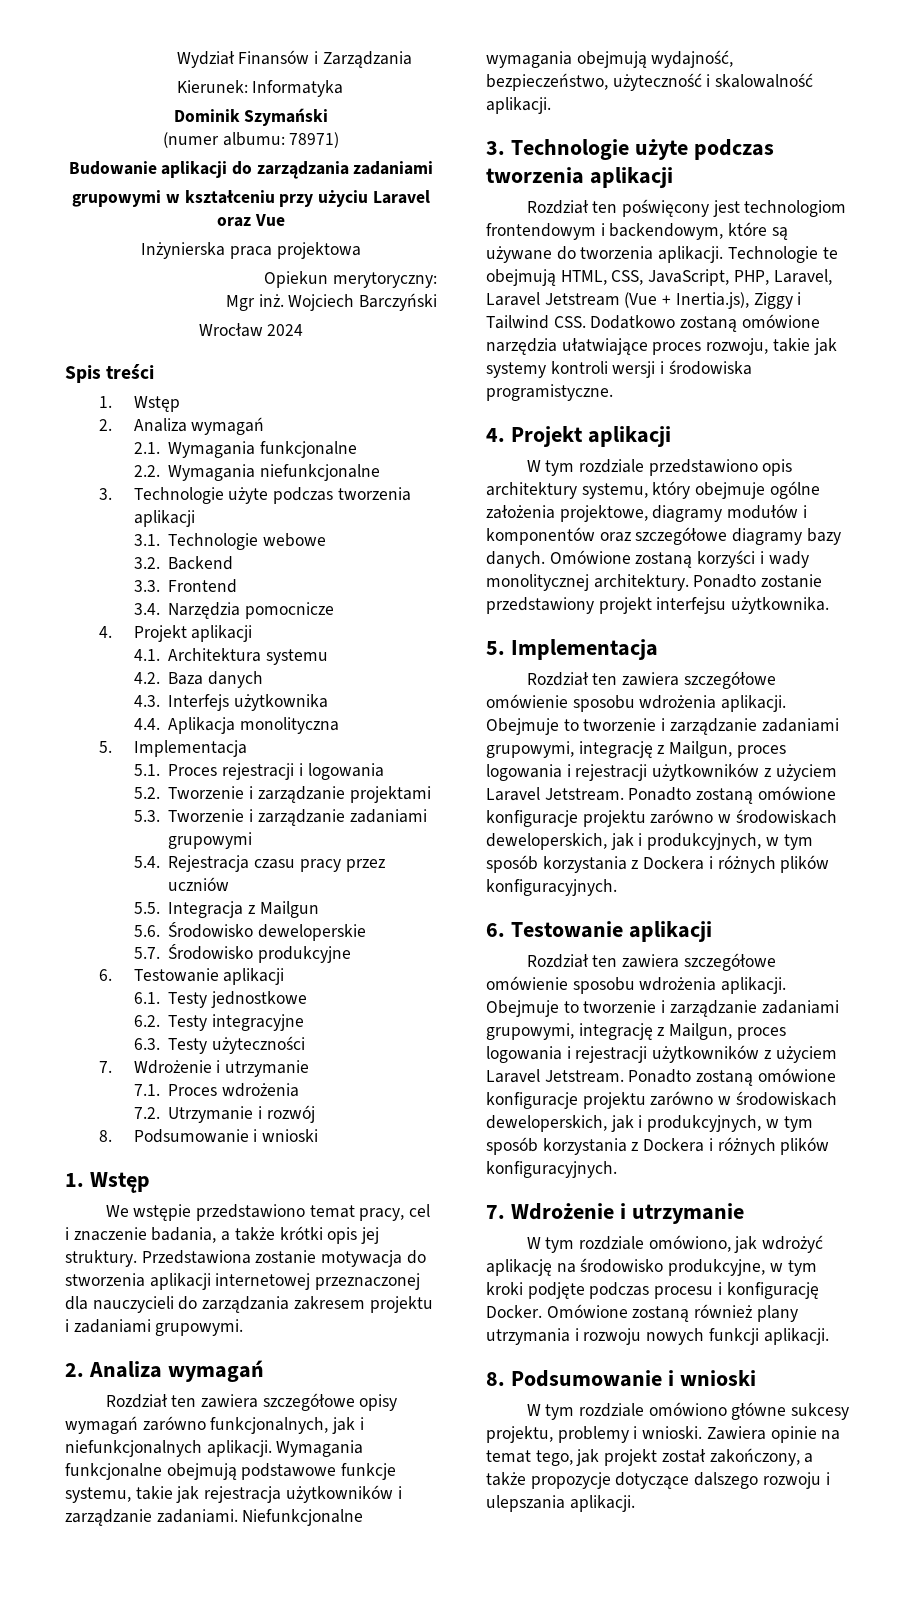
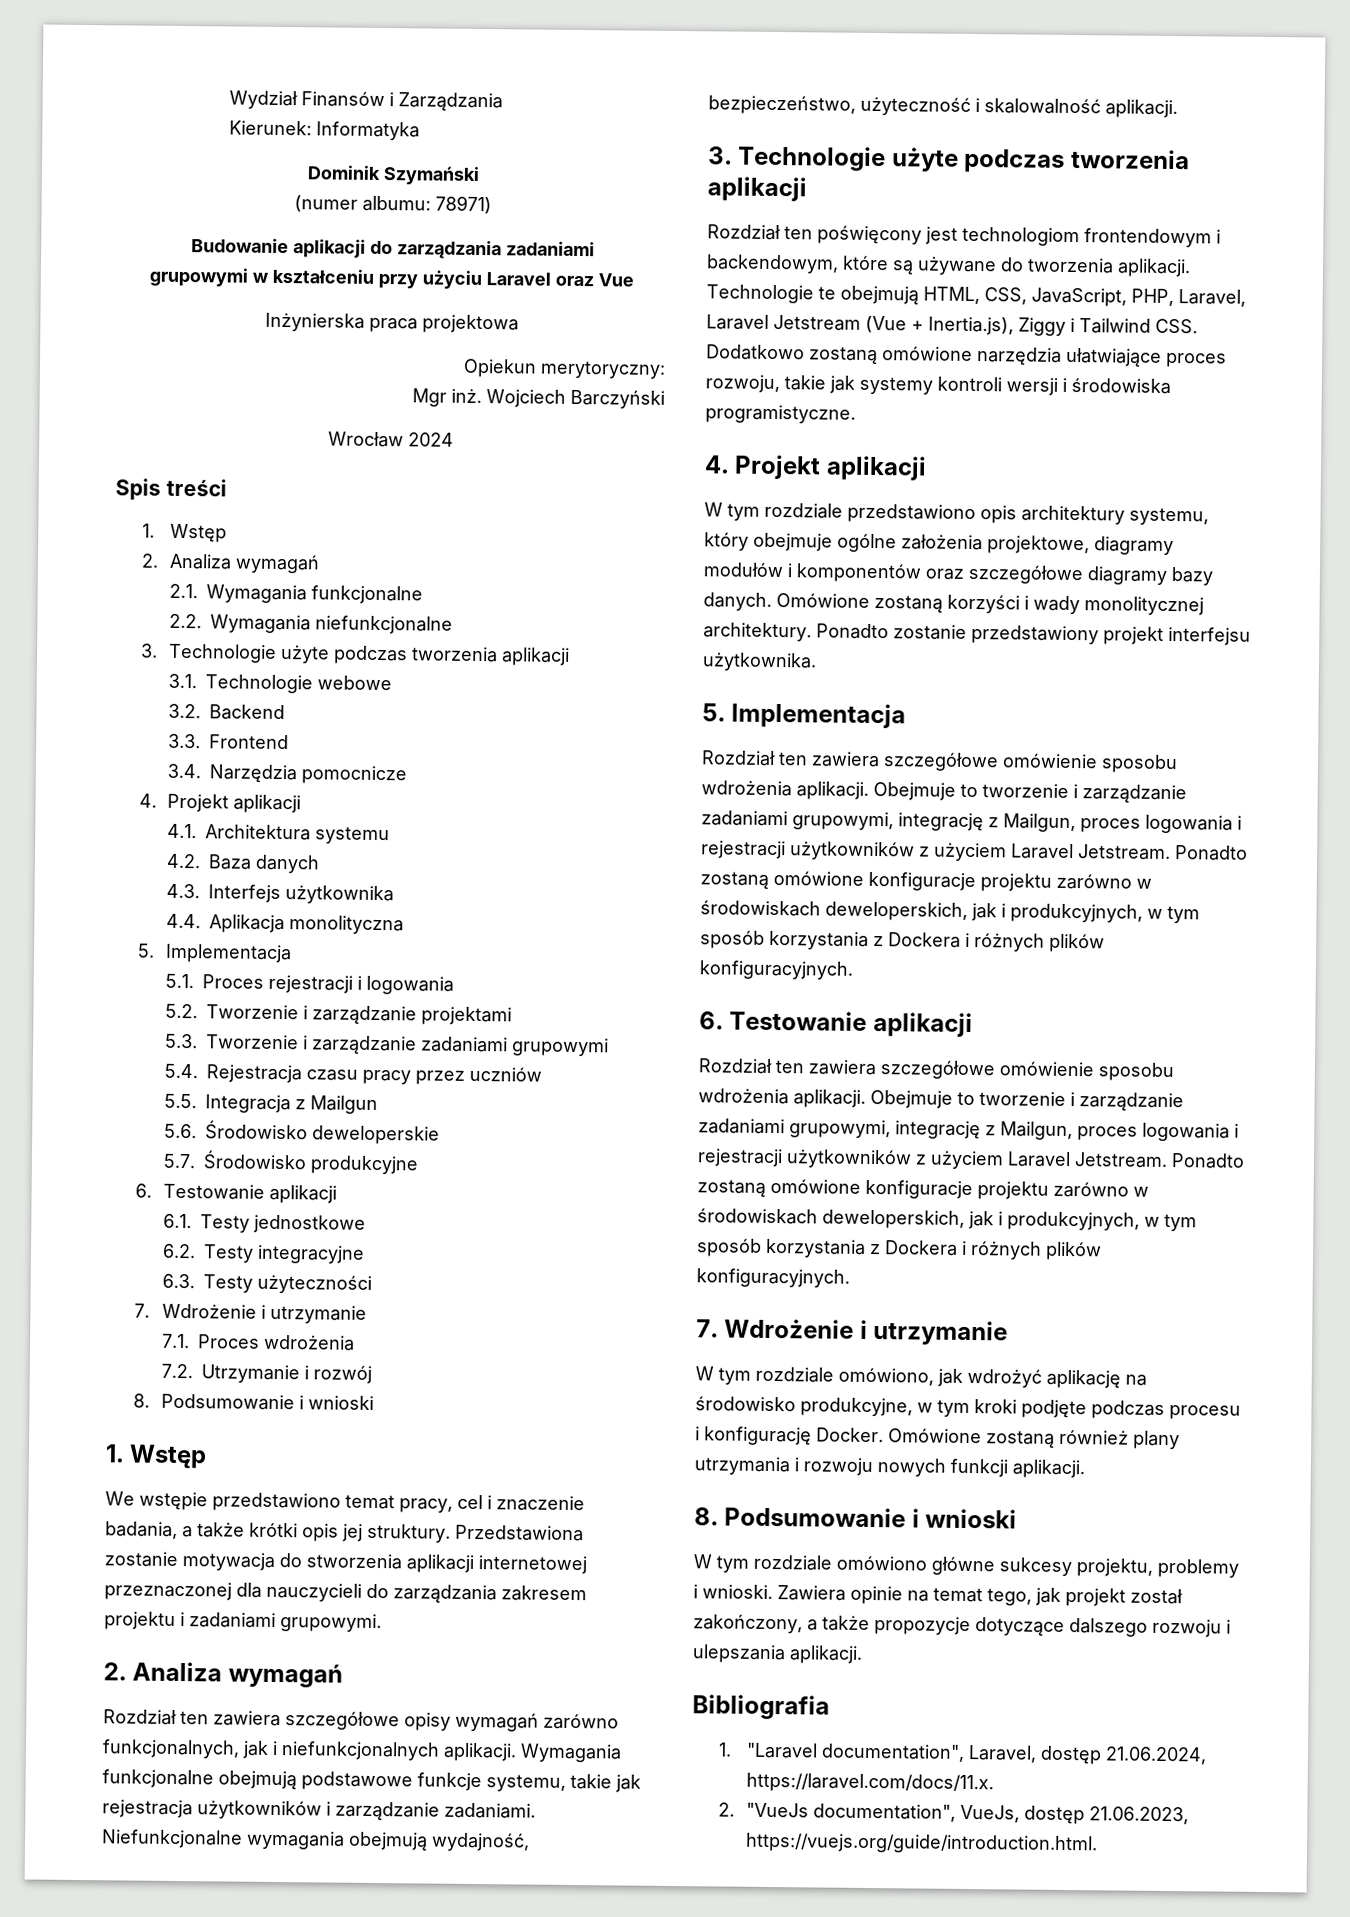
(635, 1503) none -> [692,1694,830,1720] [718,1742,1207,1765] [745,1772,994,1794] [718,1802,1189,1825] [744,1832,1098,1855] // Bibliografia // 1. "Laravel documentation", Laravel, dostęp 21.06.2024, https://laravel.com/docs/11.x. // 2. "VueJs documentation", VueJs, dostęp 21.06.2023, https://vuejs.org/guide/introduction.html.

